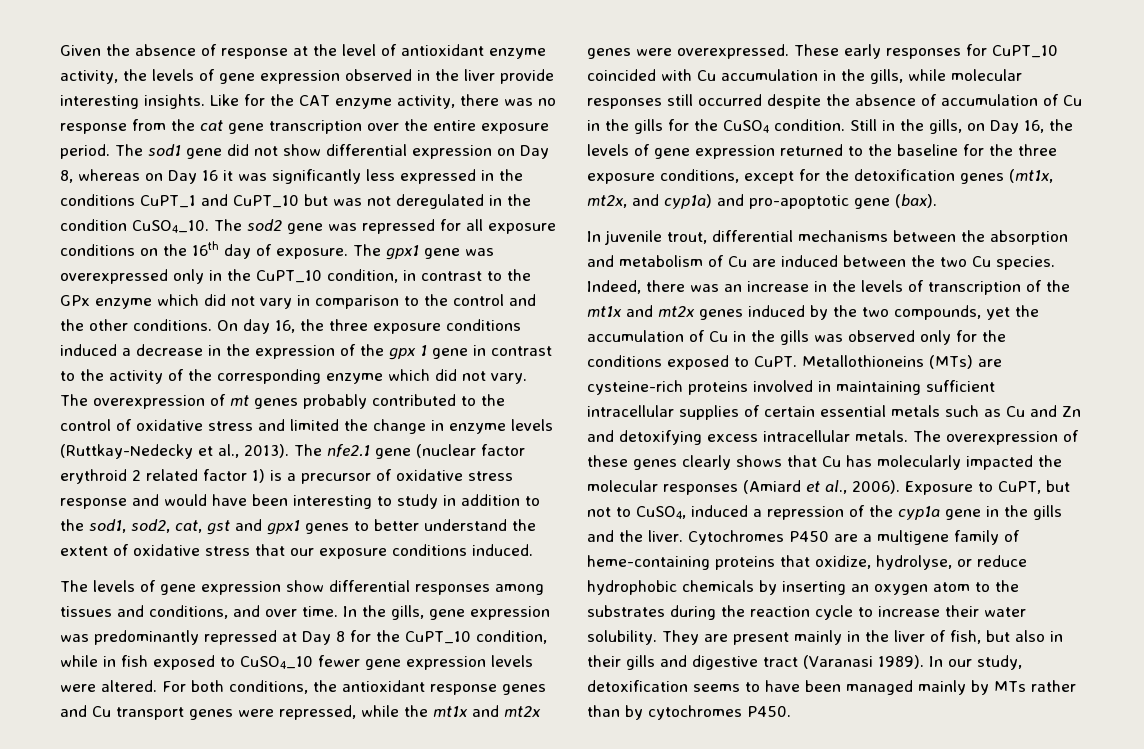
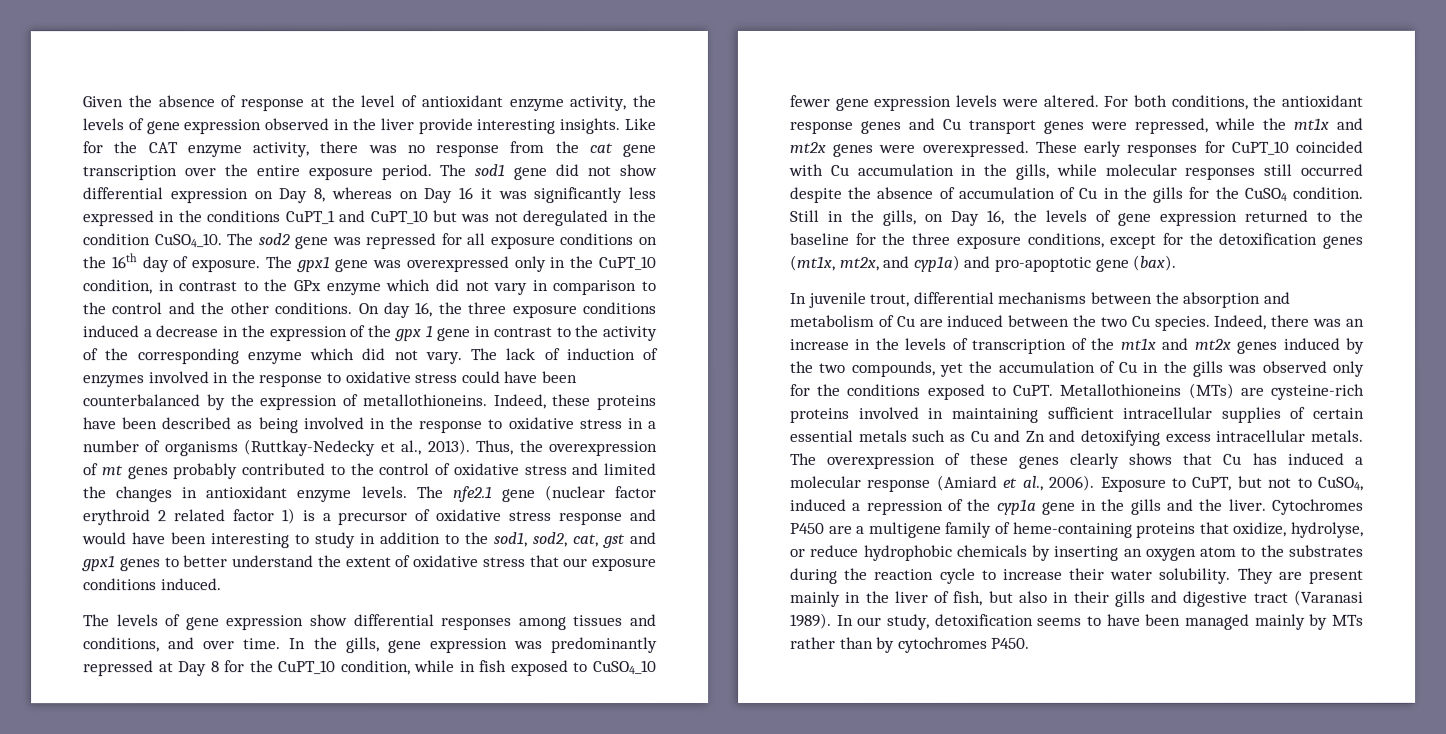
(88, 400) none -> [505,348,658,361] [83,371,578,388] [83,394,657,411] [83,417,657,434] [83,439,544,457] lack of induction of enzymes involved in the response to oxidative stress could have been counterbalanced by the expression of metallothioneins. Indeed, these proteins have been described as being involved in the response to oxidative stress in a number of organisms (Ruttkay-Nedecky et al., 2013). Thus, the
[373,419,553,434] [60,444,289,459] change in enzyme levels (Ruttkay-Nedecky et al., 2013). -> [116,486,408,503] changes in antioxidant enzyme levels.
[877,455,1062,470] [587,480,738,495] molecularly impacted the molecular responses -> [1287,452,1364,465] [790,475,932,492] induced a molecular response

